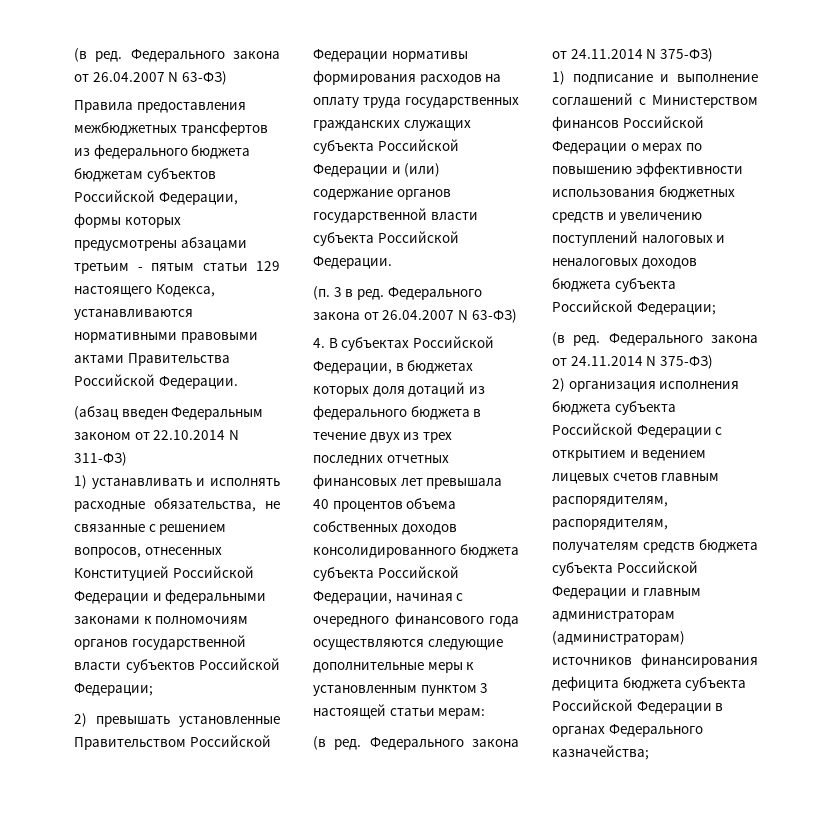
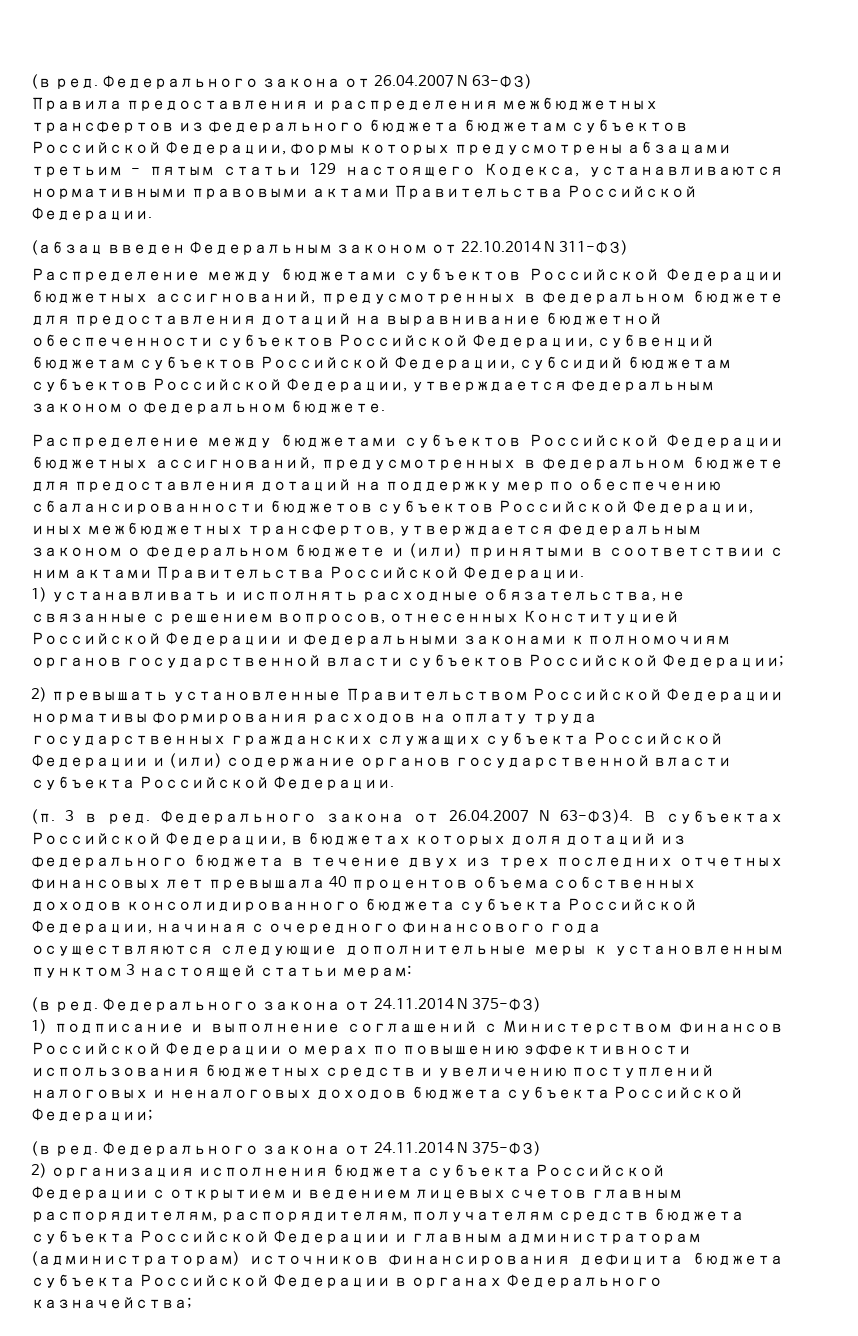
(246, 107) none -> [311,100,498,111] и распределения
(127, 459) none -> [31,268,783,282] [31,290,784,304] [31,312,662,326] [31,334,714,348] [31,356,731,370] [31,378,714,392] [31,400,385,414] [31,434,783,448] [31,456,784,470] [31,478,722,492] [31,500,753,514] [31,522,701,536] [31,543,784,558] [31,566,584,580] // Распределение между бюджетами субъектов Российской Федерации бюджетных ассигнований, предусмотренных в федеральном бюджете для предоставления дотаций на выравнивание бюджетной обеспеченности субъектов Российской Федерации, субвенций бюджетам субъектов Российской Федерации, субсидий бюджетам субъектов Российской Федерации, утверждается федеральным законом о федеральном бюджете. // Распределение между бюджетами субъектов Российской Федерации бюджетных ассигнований, предусмотренных в федеральном бюджете для предоставления дотаций на поддержку мер по обеспечению сбалансированности бюджетов субъектов Российской Федерации, иных межбюджетных трансфертов, утверждается федеральным законом о федеральном бюджете и (или) принятыми в соответствии с ним актами Правительства Российской Федерации.
[471,309,517,323] [313,338,325,348] 63-ФЗ) // 4. -> [560,809,634,824] 63-ФЗ)4.

